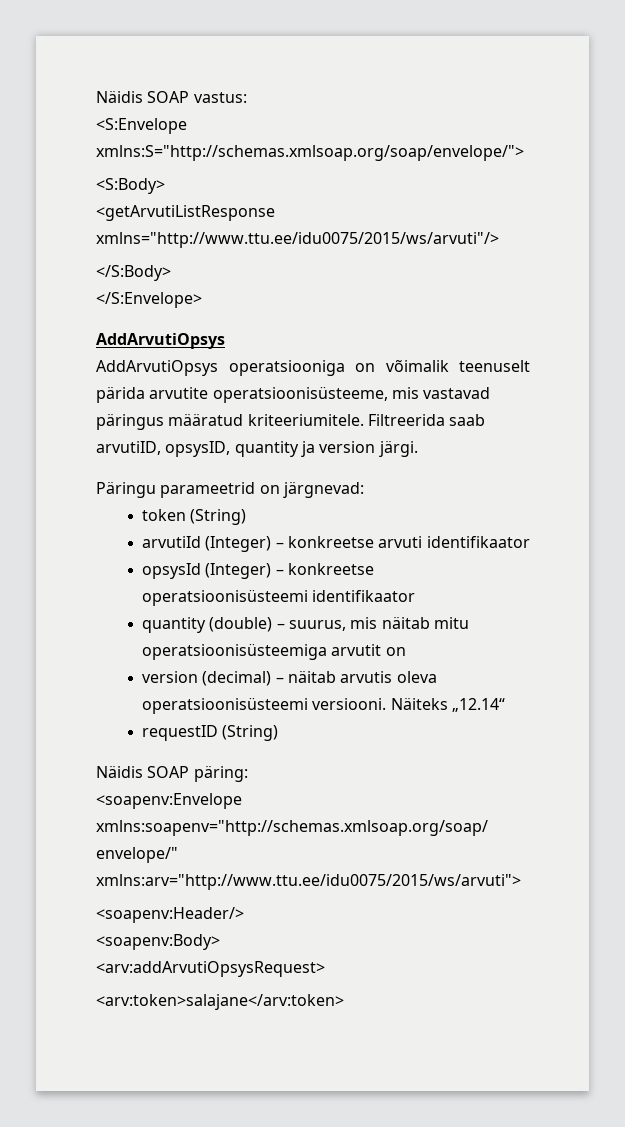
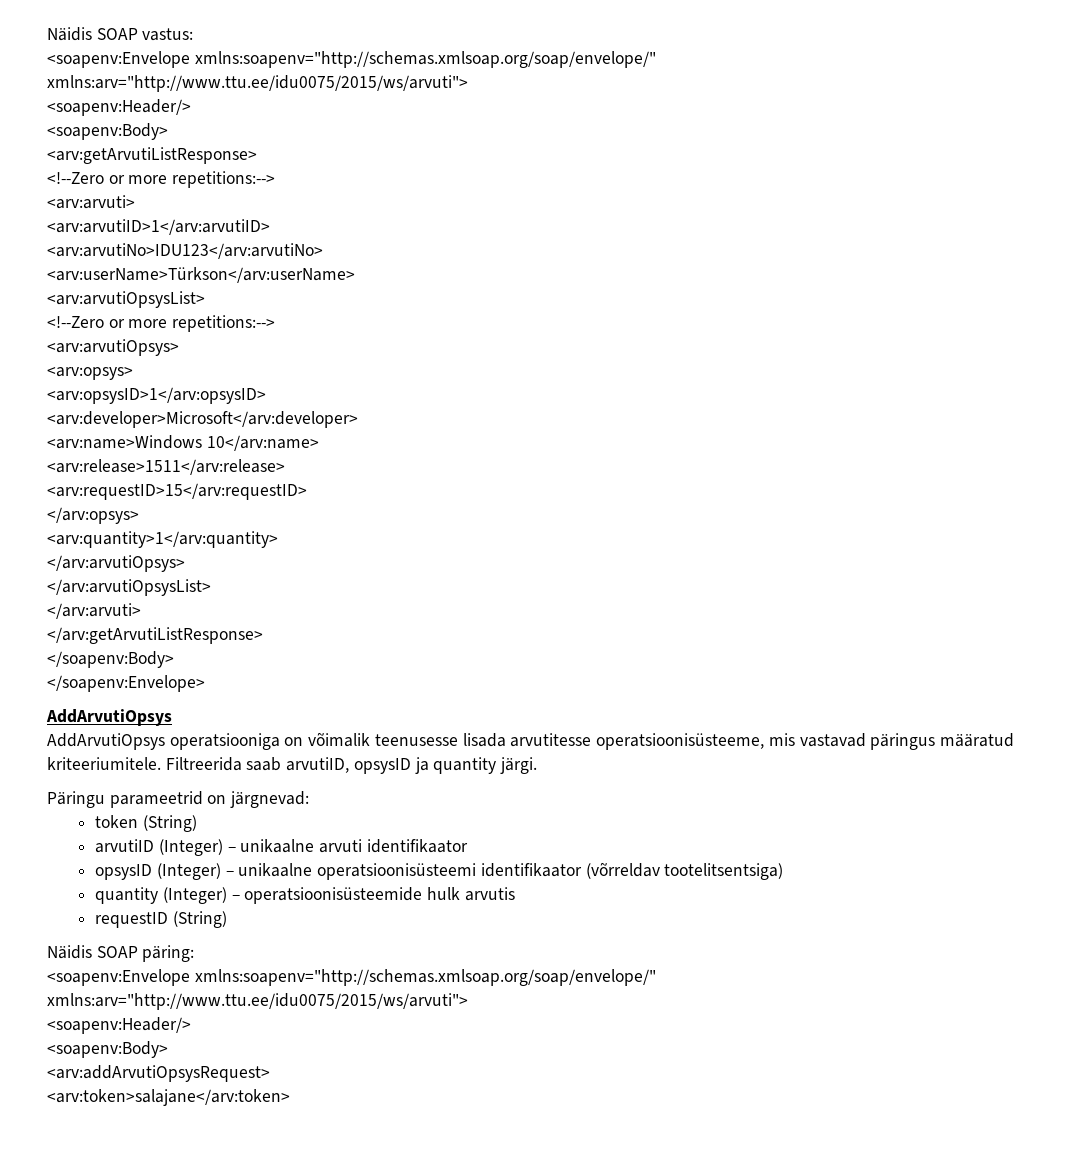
[96,118,187,134] [96,145,524,161] [96,178,165,194] [96,205,275,221] [96,232,499,248] [96,265,171,281] [96,292,202,308] <S:Envelope xmlns:S="http://schemas.xmlsoap.org/soap/envelope/"> // <S:Body> // <getArvutiListResponse xmlns="http://www.ttu.ee/idu0075/2015/ws/arvuti"/> // </S:Body> // </S:Envelope> -> [47,51,656,68] [47,75,468,92] [47,99,191,116] [47,123,168,140] [47,147,257,164] [47,171,276,188] [47,195,135,209] [47,219,270,235] [47,243,323,259] [47,267,355,283] [47,291,205,308] [47,315,276,332] [47,339,179,356] [47,366,133,380] [47,387,266,404] [47,411,358,428] [47,435,319,451] [47,459,285,475] [47,483,307,500] [47,507,139,524] [47,531,278,548] [47,555,185,572] [47,579,211,596] [47,603,141,619] [47,627,263,644] [47,651,174,668] [47,675,205,692] <soapenv:Envelope xmlns:soapenv="http://schemas.xmlsoap.org/soap/envelope/" xmlns:arv="http://www.ttu.ee/idu0075/2015/ws/arvuti"> // <soapenv:Header/> // <soapenv:Body> // <arv:getArvutiListResponse> // <!--Zero or more repetitions:--> // <arv:arvuti> // <arv:arvutiID>1</arv:arvutiID> // <arv:arvutiNo>IDU123</arv:arvutiNo> // <arv:userName>Türkson</arv:userName> // <arv:arvutiOpsysList> // <!--Zero or more repetitions:--> // <arv:arvutiOpsys> // <arv:opsys> // <arv:opsysID>1</arv:opsysID> // <arv:developer>Microsoft</arv:developer> // <arv:name>Windows 10</arv:name> // <arv:release>1511</arv:release> // <arv:requestID>15</arv:requestID> // </arv:opsys> // <arv:quantity>1</arv:quantity> // </arv:arvutiOpsys> // </arv:arvutiOpsysList> // </arv:arvuti> // </arv:getArvutiListResponse> // </soapenv:Body> // </soapenv:Envelope>
[459,360,530,372] [96,386,209,403] teenuselt pärida arvutite -> [374,733,592,747] teenusesse lisada arvutitesse
[165,441,376,457] opsysID, quantity ja version -> [353,757,497,774] opsysID ja quantity
[141,536,374,552] arvutiId (Integer) – konkreetse -> [95,839,315,856] arvutiID (Integer) – unikaalne
[141,563,374,579] opsysId (Integer) – konkreetse -> [95,863,313,880] opsysID (Integer) – unikaalne
[141,616,469,633] [141,643,406,660] [141,670,437,686] [141,697,505,714] // quantity (double) – suurus, mis näitab mitu operatsioonisüsteemiga arvutit on // version (decimal) – näitab arvutis oleva operatsioonisüsteemi versiooni. Näiteks „12.14“ -> [585,862,784,880] [95,887,515,904] (võrreldav tootelitsentsiga) // quantity (Integer) – operatsioonisüsteemide hulk arvutis

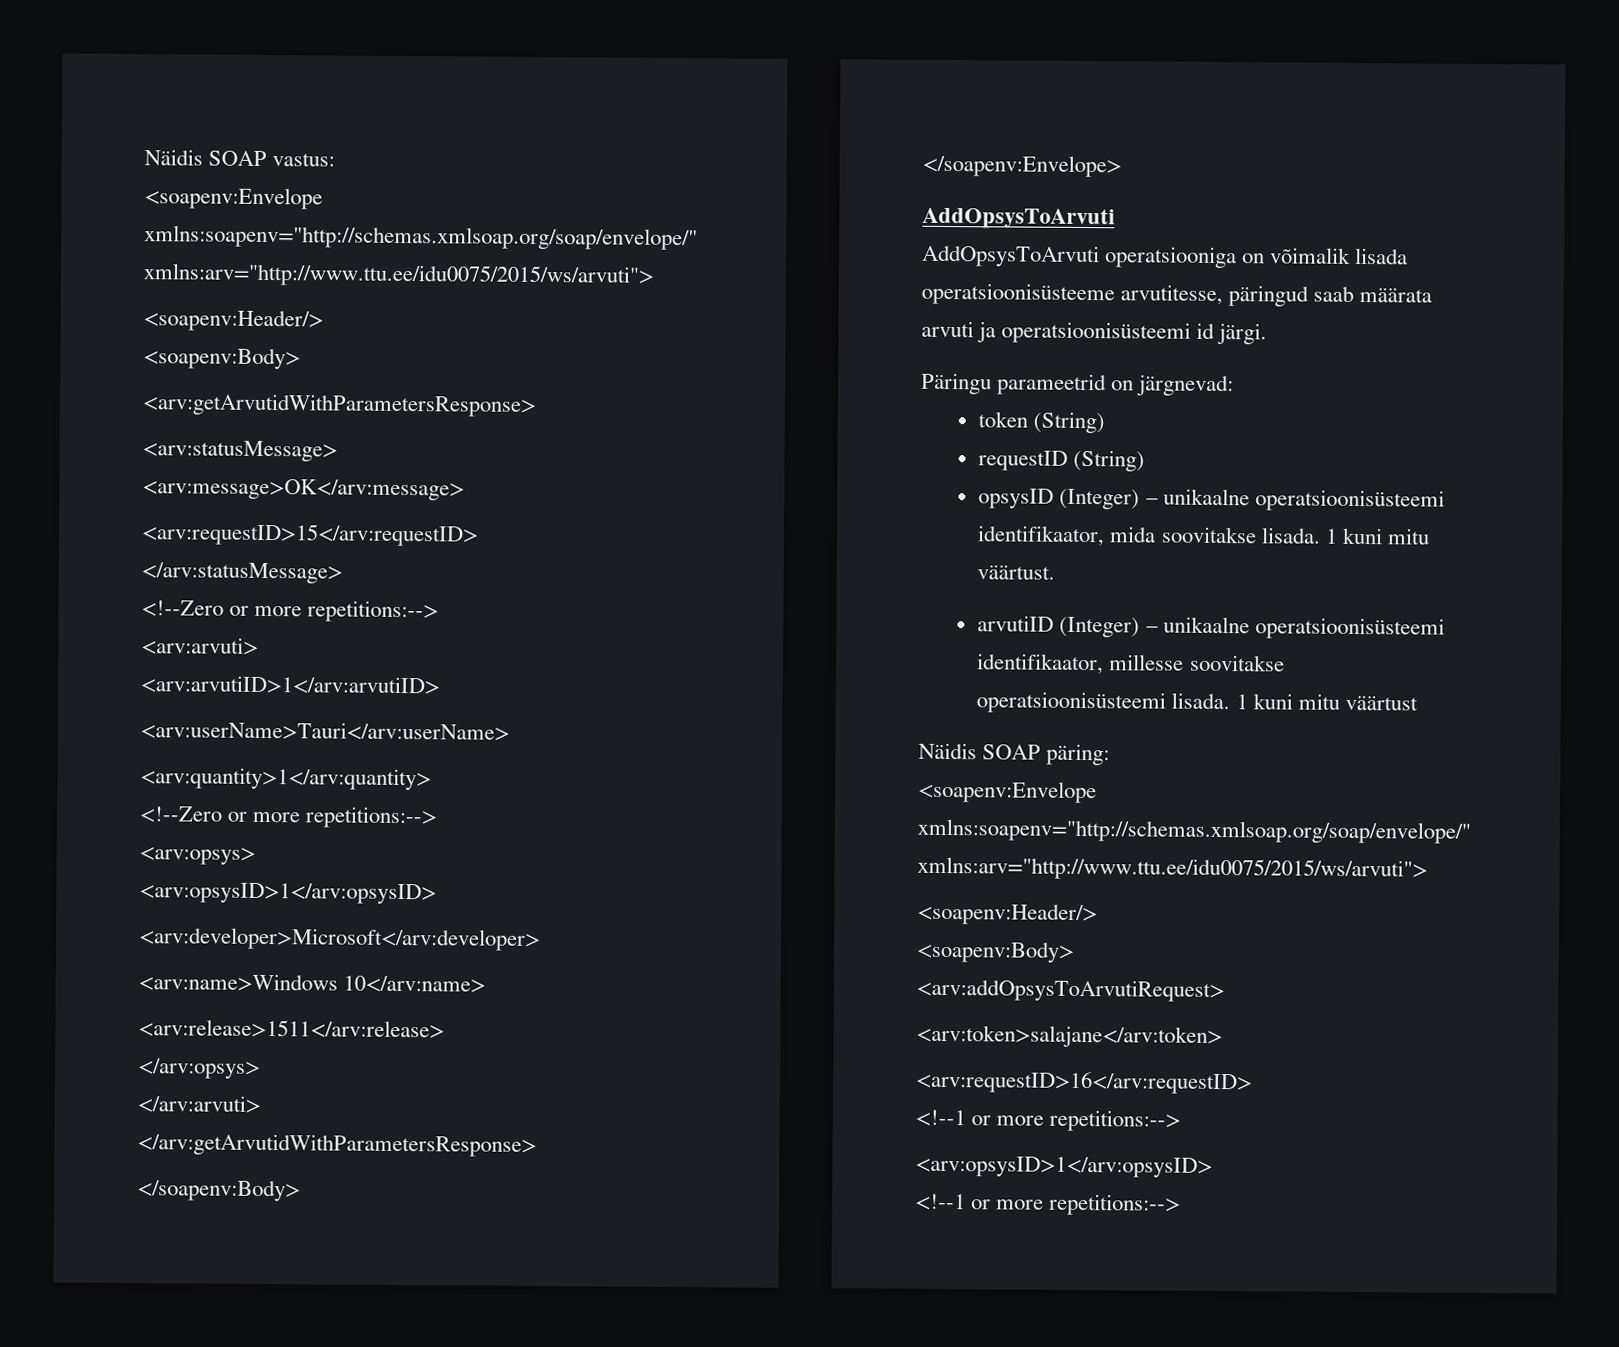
[47,147,257,164] <arv:getArvutiListResponse> -> [142,393,537,417] [142,440,338,462] [142,478,465,501] [141,523,479,547] [141,562,343,584] <arv:getArvutidWithParametersResponse> // <arv:statusMessage> // <arv:message>OK</arv:message> // <arv:requestID>15</arv:requestID> // </arv:statusMessage>
[47,243,323,259] [47,267,355,283] [47,291,205,308] [47,315,276,332] [47,339,179,356] <arv:arvutiNo>IDU123</arv:arvutiNo> // <arv:userName>Türkson</arv:userName> // <arv:arvutiOpsysList> // <!--Zero or more repetitions:--> // <arv:arvutiOpsys> -> [140,721,510,741] [140,767,432,791] [139,806,439,829] <arv:userName>Tauri</arv:userName> // <arv:quantity>1</arv:quantity> // <!--Zero or more repetitions:-->
[47,483,307,500] // <arv:requestID>15</arv:requestID> -> (445, 1029) none
[47,531,278,548] [47,555,185,572] [47,579,211,596] // <arv:quantity>1</arv:quantity> // </arv:arvutiOpsys> // </arv:arvutiOpsysList> -> (261, 1068) none
[47,627,263,644] </arv:getArvutiListResponse> -> [137,1133,537,1158] </arv:getArvutidWithParametersResponse>
[46,709,172,726] [47,733,165,750] AddArvutiOpsys // AddArvutiOpsys -> [922,207,1115,230] [921,244,1100,268] AddOpsysToArvuti // AddOpsysToArvuti
[374,733,1014,750] [47,757,497,774] teenusesse lisada arvutitesse operatsioonisüsteeme, mis vastavad päringus määratud kriteeriumitele. Filtreerida saab arvutiID, opsysID ja quantity -> [1355,247,1409,265] [921,282,1433,307] [921,320,1216,344] lisada operatsioonisüsteeme arvutitesse, päringud saab määrata arvuti ja operatsioonisüsteemi id
[95,839,468,856] arvutiID (Integer) – unikaalne arvuti identifikaator -> [978,449,1146,472] requestID (String)
[480,862,784,880] [95,887,515,904] [95,911,227,928] identifikaator (võrreldav tootelitsentsiga) // quantity (Integer) – operatsioonisüsteemide hulk arvutis // requestID (String) -> [977,525,1430,547] [977,565,1056,580] [977,615,1445,640] [977,653,1285,675] [976,691,1418,714] identifikaator, mida soovitakse lisada. 1 kuni mitu väärtust. // arvutiID (Integer) – unikaalne operatsioonisüsteemi identifikaator, millesse soovitakse operatsioonisüsteemi lisada. 1 kuni mitu väärtust
[47,1065,270,1082] <arv:addArvutiOpsysRequest> -> [916,978,1225,1003] <arv:addOpsysToArvutiRequest>
(290, 1097) none -> [915,1070,1253,1095] [915,1109,1182,1132] [915,1155,1213,1178] [915,1193,1182,1216] // <arv:requestID>16</arv:requestID> // <!--1 or more repetitions:--> // <arv:opsysID>1</arv:opsysID> // <!--1 or more repetitions:-->

